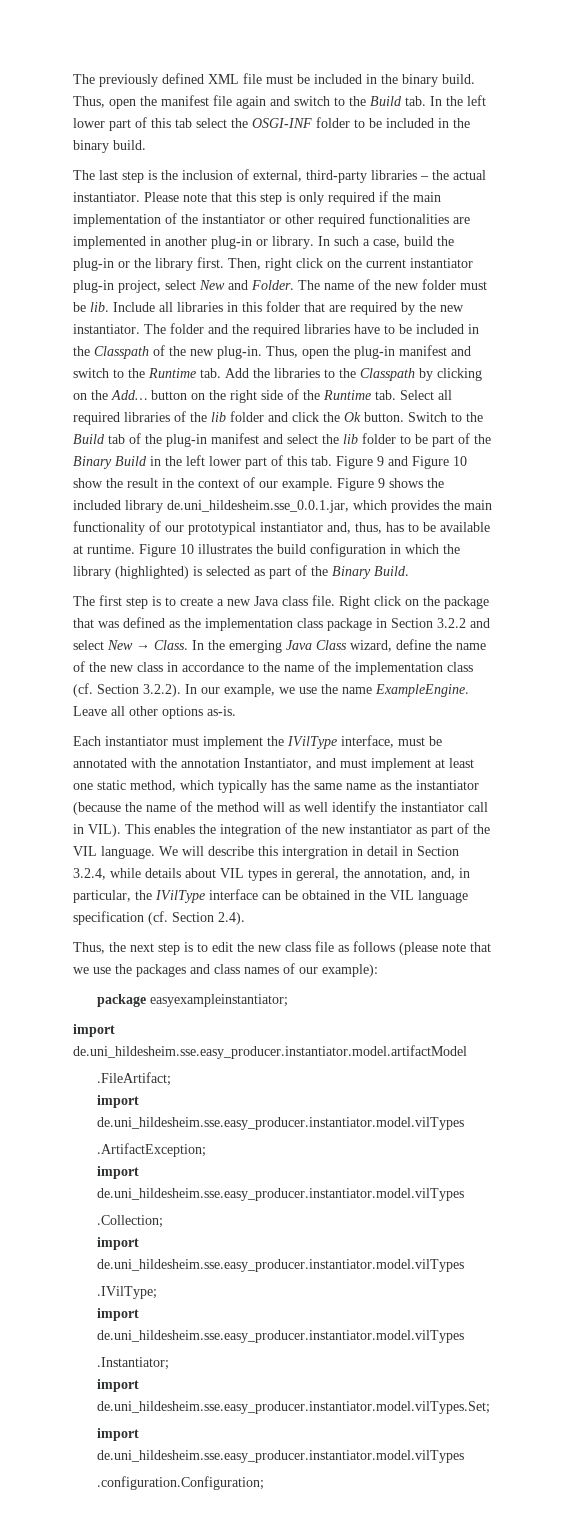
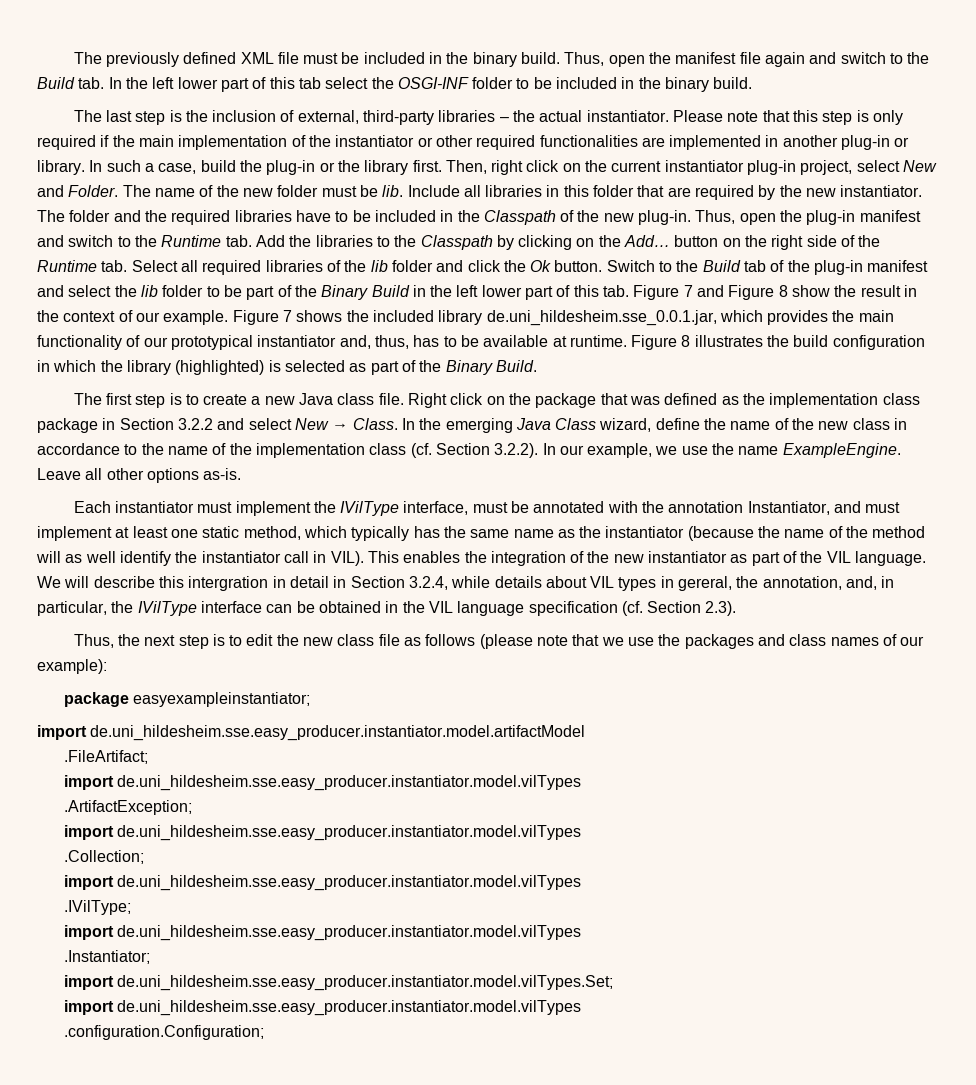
[377,456,384,466] 9 -> [683,285,693,297] 7
[453,456,467,466] 10 -> [778,285,788,297] 8
[378,478,385,488] 9 -> [282,310,292,322] 7
[180,544,194,554] 10 -> [681,335,691,347] 8
[218,912,245,925] 2.4). -> [705,601,737,616] 2.3).

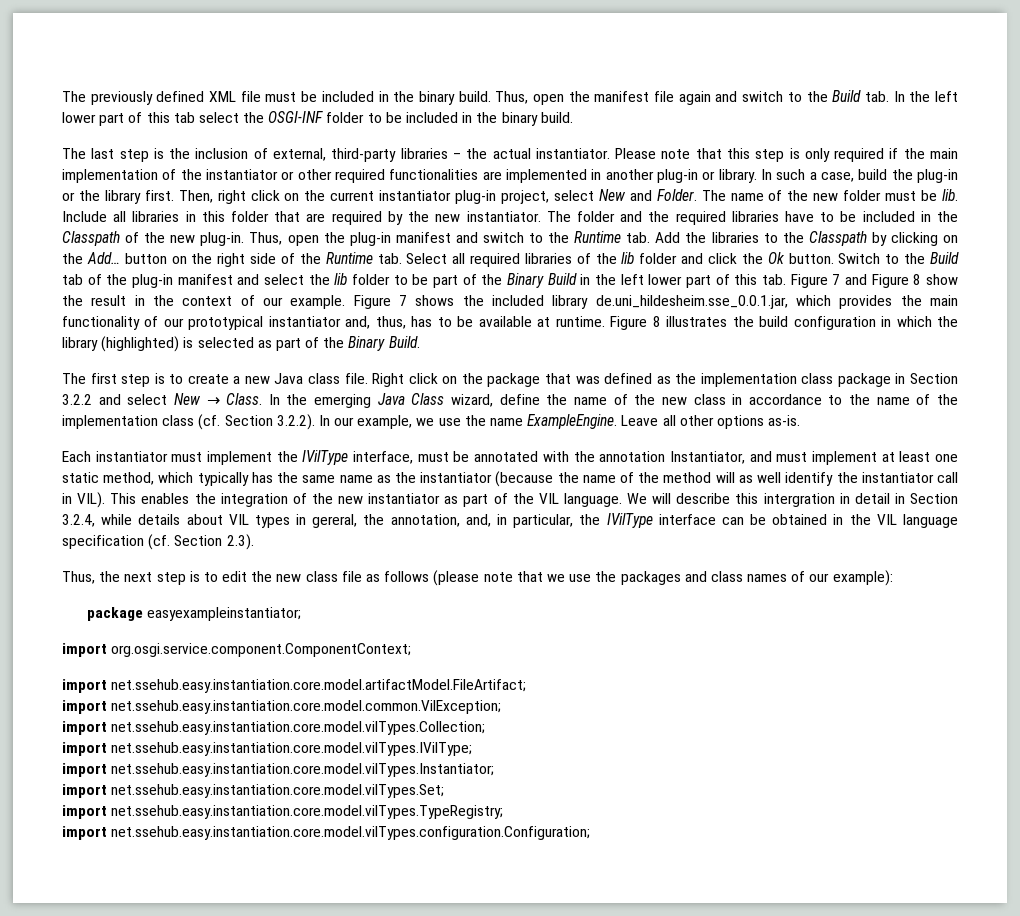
[90,725,586,741] [64,750,149,764] [64,775,582,791] [64,800,193,815] [64,825,582,841] [64,850,145,864] [64,875,582,891] [64,900,132,915] [64,925,582,941] [64,950,151,964] [64,975,614,991] [64,1000,582,1016] [64,1025,265,1040] de.uni_hildesheim.sse.easy_producer.instantiator.model.artifactModel // .FileArtifact; // import de.uni_hildesheim.sse.easy_producer.instantiator.model.vilTypes // .ArtifactException; // import de.uni_hildesheim.sse.easy_producer.instantiator.model.vilTypes // .Collection; // import de.uni_hildesheim.sse.easy_producer.instantiator.model.vilTypes // .IVilType; // import de.uni_hildesheim.sse.easy_producer.instantiator.model.vilTypes // .Instantiator; // import de.uni_hildesheim.sse.easy_producer.instantiator.model.vilTypes.Set; // import de.uni_hildesheim.sse.easy_producer.instantiator.model.vilTypes // .configuration.Configuration; -> [111,643,412,657] [62,679,527,693] [62,700,502,714] [62,721,486,735] [62,742,473,756] [62,763,495,777] [62,784,445,798] [62,805,504,819] [62,826,591,840] org.osgi.service.component.ComponentContext; // import net.ssehub.easy.instantiation.core.model.artifactModel.FileArtifact; // import net.ssehub.easy.instantiation.core.model.common.VilException; // import net.ssehub.easy.instantiation.core.model.vilTypes.Collection; // import net.ssehub.easy.instantiation.core.model.vilTypes.IVilType; // import net.ssehub.easy.instantiation.core.model.vilTypes.Instantiator; // import net.ssehub.easy.instantiation.core.model.vilTypes.Set; // import net.ssehub.easy.instantiation.core.model.vilTypes.TypeRegistry; // import net.ssehub.easy.instantiation.core.model.vilTypes.configuration.Configuration;

